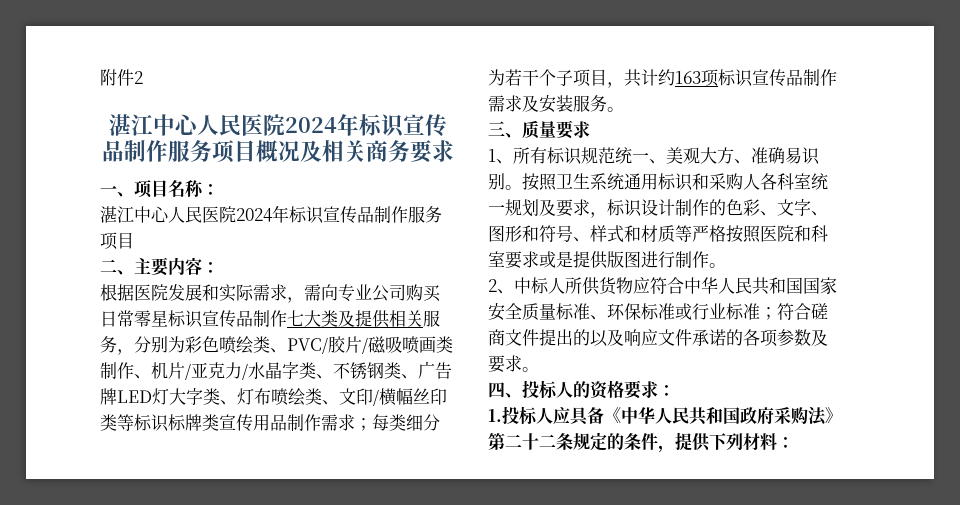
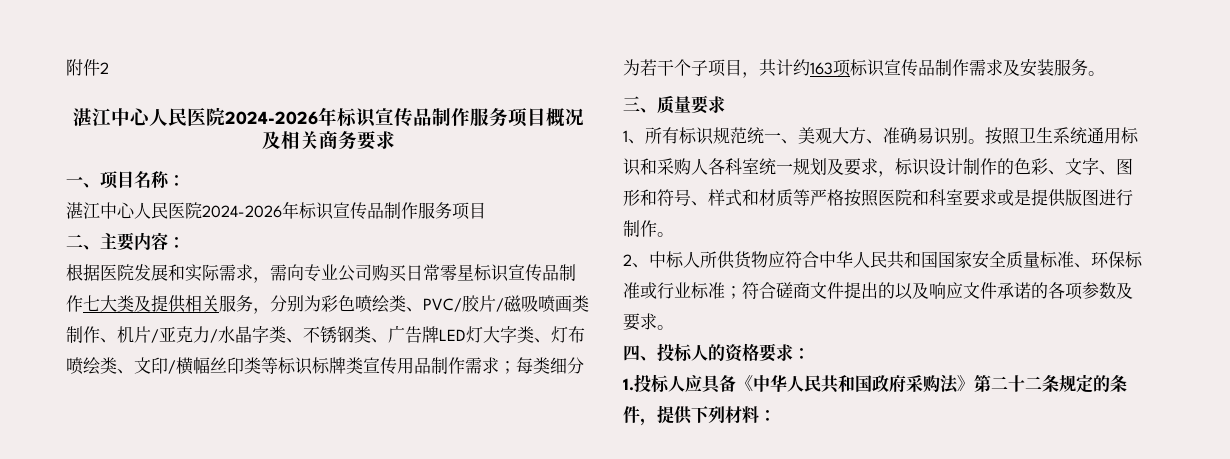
[285,117,337,133] 2024 -> [225,111,318,125] 2024-2026
[236,208,273,222] 2024 -> [202,205,282,218] 2024-2026

